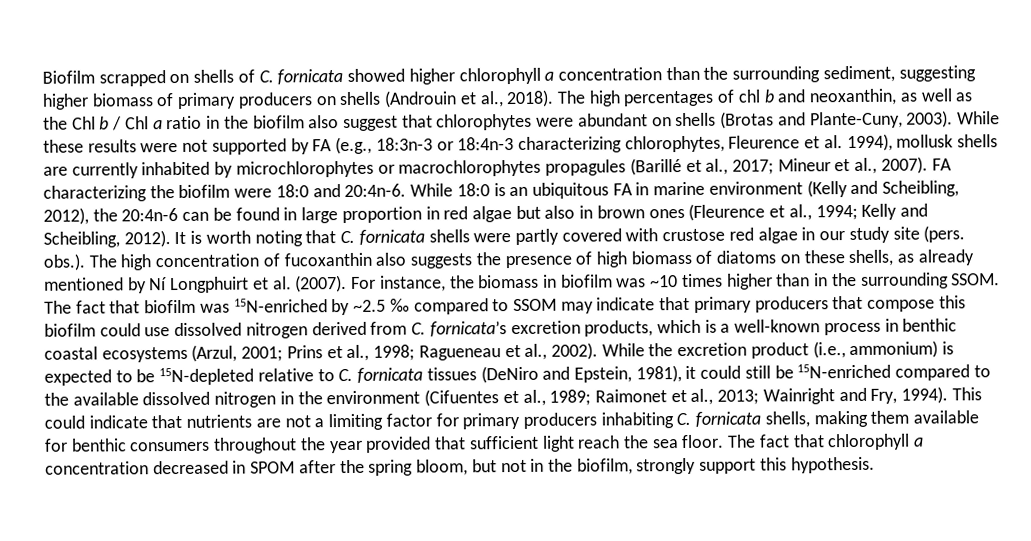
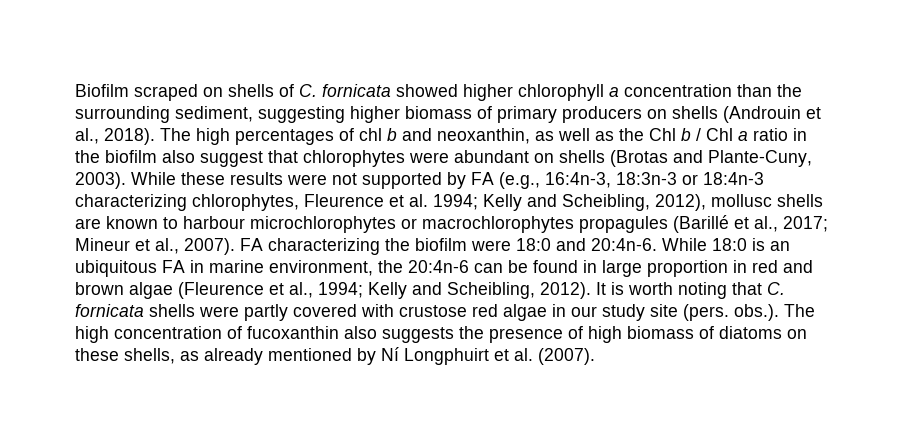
[98,70,166,87] scrapped -> [134,84,198,101] scraped
(373, 145) none -> [545,172,611,188] 16:4n-3,
[846,133,999,152] [43,161,234,179] 1994), mollusk shells are currently inhabited by -> [433,194,823,211] [75,216,245,229] 1994; Kelly and Scheibling, 2012), mollusc shells are known to harbour
[708,180,960,198] [43,207,89,225] environment (Kelly and Scheibling, 2012), -> [269,260,373,276] environment,
[471,205,685,223] algae but also in brown ones -> [783,260,813,273] [75,282,173,299] and brown algae
[351,272,1001,292] [44,295,966,316] [44,318,958,339] [44,340,955,363] [44,363,991,386] [44,386,982,408] [44,410,980,431] [44,433,925,454] [45,456,875,476] For instance, the biomass in biofilm was ~10 times higher than in the surrounding SSOM. The fact that biofilm was 15N-enriched by ~2.5 ‰ compared to SSOM may indicate that primary producers that compose this biofilm could use dissolved nitrogen derived from C. fornicata’s excretion products, which is a well-known process in benthic coastal ecosystems (Arzul, 2001; Prins et al., 1998; Ragueneau et al., 2002). While the excretion product (i.e., ammonium) is expected to be 15N-depleted relative to C. fornicata tissues (DeNiro and Epstein, 1981), it could still be 15N-enriched compared to the available dissolved nitrogen in the environment (Cifuentes et al., 1989; Raimonet et al., 2013; Wainright and Fry, 1994). This could indicate that nutrients are not a limiting factor for primary producers inhabiting C. fornicata shells, making them available for benthic consumers throughout the year provided that sufficient light reach the sea floor. The fact that chlorophyll a concentration decreased in SPOM after the spring bloom, but not in the biofilm, strongly support this hypothesis. -> (595, 356) none

